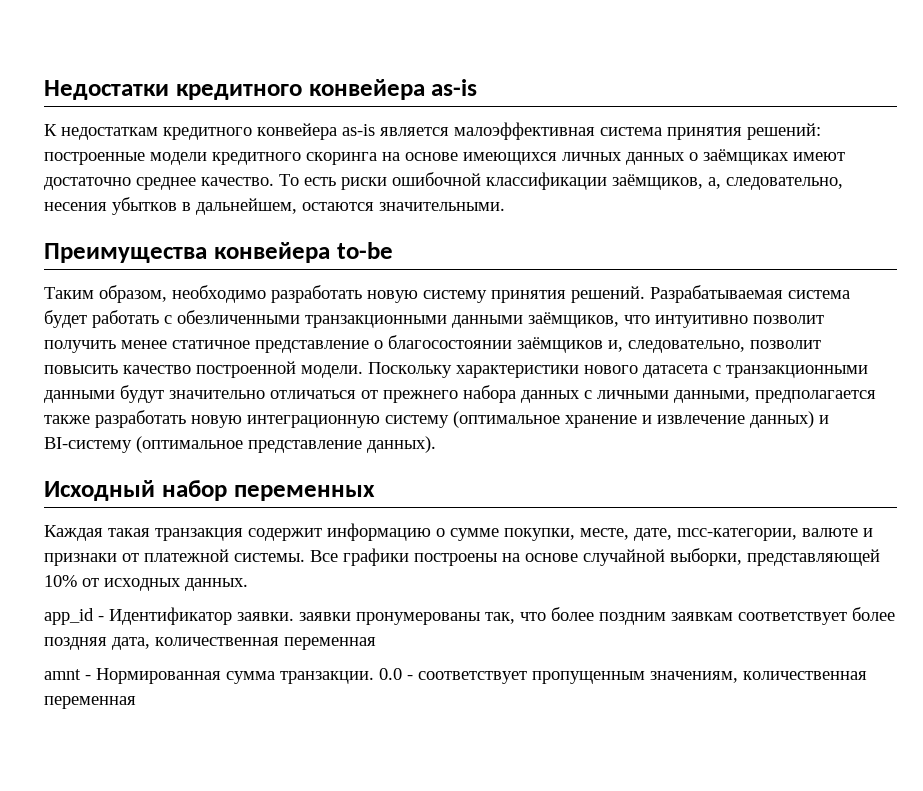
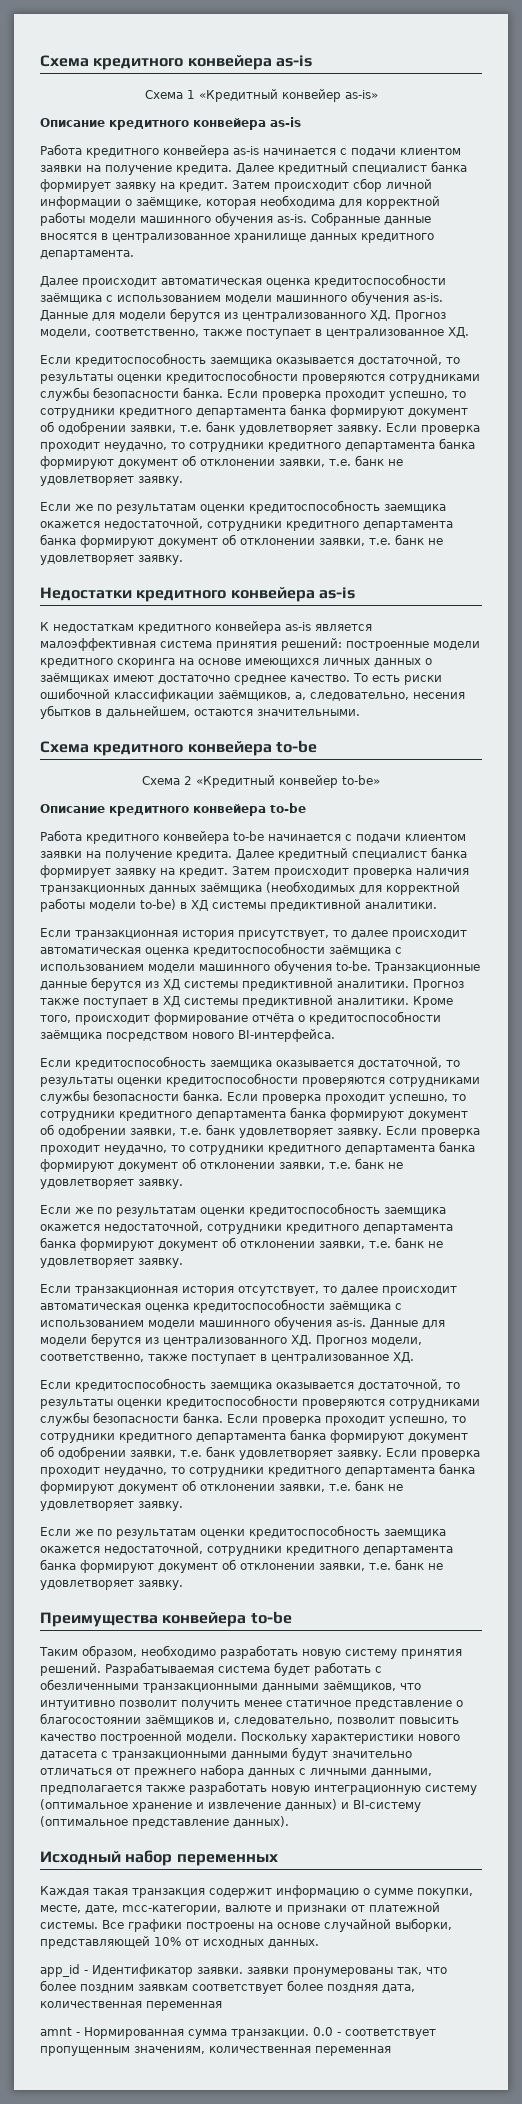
(44, 90) none -> [40,55,312,70] [144,89,378,102] [40,117,301,130] [40,144,461,158] [40,161,467,175] [40,178,432,192] [40,195,440,209] [40,212,431,226] [40,233,434,243] [40,250,134,260] [40,274,446,288] [40,291,443,305] [40,308,446,322] [40,327,469,339] [40,353,460,367] [40,370,480,384] [40,387,466,401] [40,404,468,418] [40,421,480,435] [40,438,475,452] [40,455,403,469] [40,476,183,486] [40,500,446,514] [40,518,453,531] [40,534,443,548] [40,555,183,565] Схема кредитного конвейера as-is // Схема 1 «Кредитный конвейер as-is» // Описание кредитного конвейера as-is // Работа кредитного конвейера as-is начинается с подачи клиентом заявки на получение кредита. Далее кредитный специалист банка формирует заявку на кредит. Затем происходит сбор личной информации о заёмщике, которая необходима для корректной работы модели машинного обучения as-is. Собранные данные вносятся в централизованное хранилище данных кредитного департамента. // Далее происходит автоматическая оценка кредитоспособности заёмщика с использованием модели машинного обучения as-is. Данные для модели берутся из централизованного ХД. Прогноз модели, соответственно, также поступает в централизованное ХД. // Если кредитоспособность заемщика оказывается достаточной, то результаты оценки кредитоспособности проверяются сотрудниками службы безопасности банка. Если проверка проходит успешно, то сотрудники кредитного департамента банка формируют документ об одобрении заявки, т.е. банк удовлетворяет заявку. Если проверка проходит неудачно, то сотрудники кредитного департамента банка формируют документ об отклонении заявки, т.е. банк не удовлетворяет заявку. // Если же по результатам оценки кредитоспособность заемщика окажется недостаточной, сотрудники кредитного департамента банка формируют документ об отклонении заявки, т.е. банк не удовлетворяет заявку. //
(505, 206) none -> [40,740,317,756] [142,775,380,788] [40,803,306,816] [40,830,466,844] [40,847,467,861] [40,865,469,878] [40,881,460,895] [40,898,437,912] [40,928,467,940] [40,943,402,957] [40,960,480,974] [40,977,464,991] [40,995,453,1008] [40,1011,441,1025] [40,1029,335,1042] [40,1056,460,1070] [40,1073,480,1087] [40,1090,466,1104] [40,1107,468,1121] [40,1124,480,1138] [40,1141,475,1155] [40,1158,403,1172] [40,1179,183,1189] [40,1203,446,1217] [40,1221,453,1234] [40,1237,443,1251] [40,1258,183,1268] [40,1284,457,1296] [40,1299,402,1313] [40,1316,445,1330] [40,1333,422,1347] [40,1352,414,1364] [40,1378,460,1392] [40,1395,480,1409] [40,1412,466,1426] [40,1429,468,1443] [40,1446,480,1460] [40,1463,475,1477] [40,1480,403,1494] [40,1501,183,1511] [40,1525,446,1539] [40,1543,453,1556] [40,1559,443,1573] [40,1580,183,1590] // Схема кредитного конвейера to-be // Схема 2 «Кредитный конвейер to-be» // Описание кредитного конвейера to-be // Работа кредитного конвейера to-be начинается с подачи клиентом заявки на получение кредита. Далее кредитный специалист банка формирует заявку на кредит. Затем происходит проверка наличия транзакционных данных заёмщика (необходимых для корректной работы модели to-be) в ХД системы предиктивной аналитики. // Если транзакционная история присутствует, то далее происходит автоматическая оценка кредитоспособности заёмщика с использованием модели машинного обучения to-be. Транзакционные данные берутся из ХД системы предиктивной аналитики. Прогноз также поступает в ХД системы предиктивной аналитики. Кроме того, происходит формирование отчёта о кредитоспособности заёмщика посредством нового BI-интерфейса. // Если кредитоспособность заемщика оказывается достаточной, то результаты оценки кредитоспособности проверяются сотрудниками службы безопасности банка. Если проверка проходит успешно, то сотрудники кредитного департамента банка формируют документ об одобрении заявки, т.е. банк удовлетворяет заявку. Если проверка проходит неудачно, то сотрудники кредитного департамента банка формируют документ об отклонении заявки, т.е. банк не удовлетворяет заявку. // Если же по результатам оценки кредитоспособность заемщика окажется недостаточной, сотрудники кредитного департамента банка формируют документ об отклонении заявки, т.е. банк не удовлетворяет заявку. // Если транзакционная история отсутствует, то далее происходит автоматическая оценка кредитоспособности заёмщика с использованием модели машинного обучения as-is. Данные для модели берутся из централизованного ХД. Прогноз модели, соответственно, также поступает в централизованное ХД. // Если кредитоспособность заемщика оказывается достаточной, то результаты оценки кредитоспособности проверяются сотрудниками службы безопасности банка. Если проверка проходит успешно, то сотрудники кредитного департамента банка формируют документ об одобрении заявки, т.е. банк удовлетворяет заявку. Если проверка проходит неудачно, то сотрудники кредитного департамента банка формируют документ об отклонении заявки, т.е. банк не удовлетворяет заявку. // Если же по результатам оценки кредитоспособность заемщика окажется недостаточной, сотрудники кредитного департамента банка формируют документ об отклонении заявки, т.е. банк не удовлетворяет заявку.

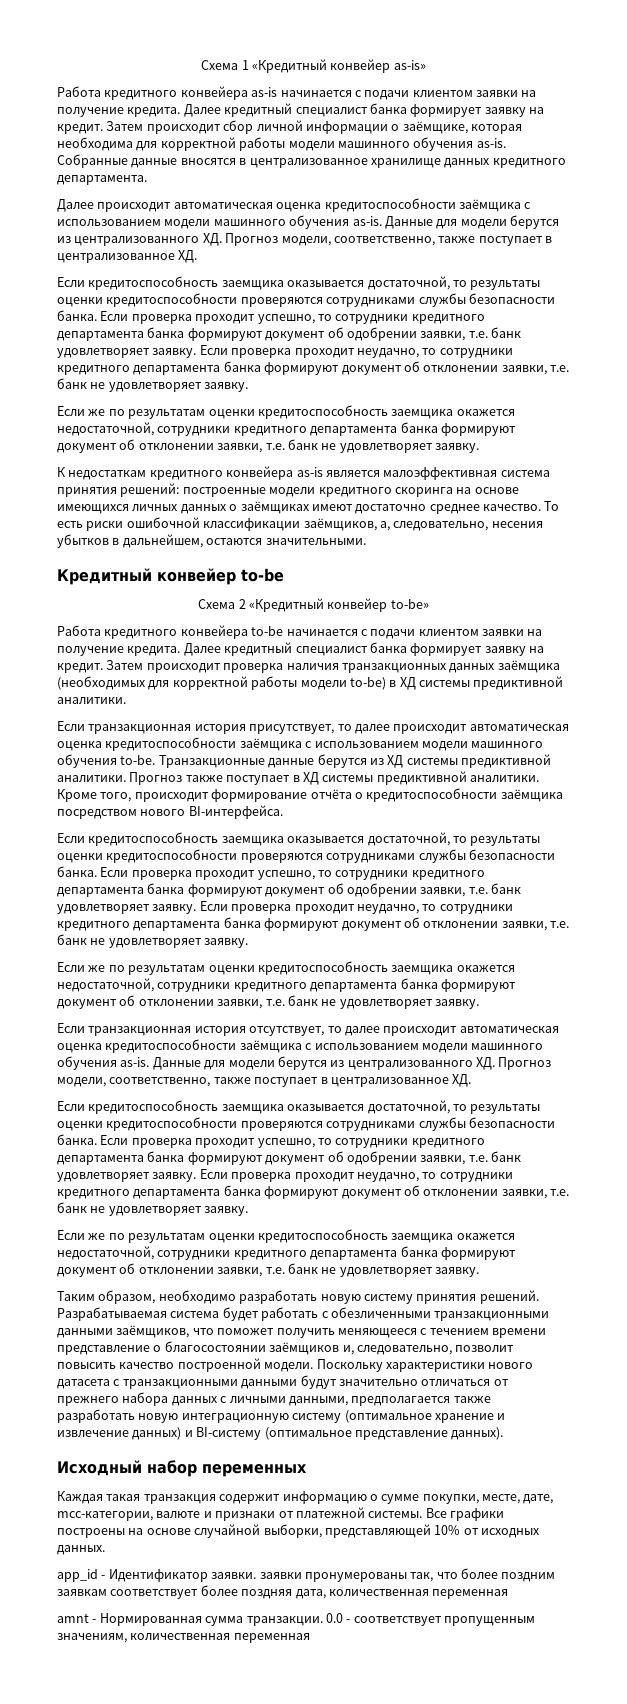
[40,55,312,70] [144,90,183,99] Схема кредитного конвейера as-is // Схема -> [201,60,239,70] Схема
[40,117,301,130] // Описание кредитного конвейера as-is -> (426, 65) none
[40,587,355,602] // Недостатки кредитного конвейера as-is -> (479, 448) none
[40,741,272,756] Схема кредитного конвейера -> [57,568,236,585] Кредитный конвейер
[40,803,306,816] // Описание кредитного конвейера to-be -> (429, 604) none
[40,1611,292,1627] // Преимущества конвейера to-be -> (479, 1272) none
[40,1700,351,1710] интуитивно позволит получить менее статичное -> [217,1328,546,1338] поможет получить меняющееся с течением времени

